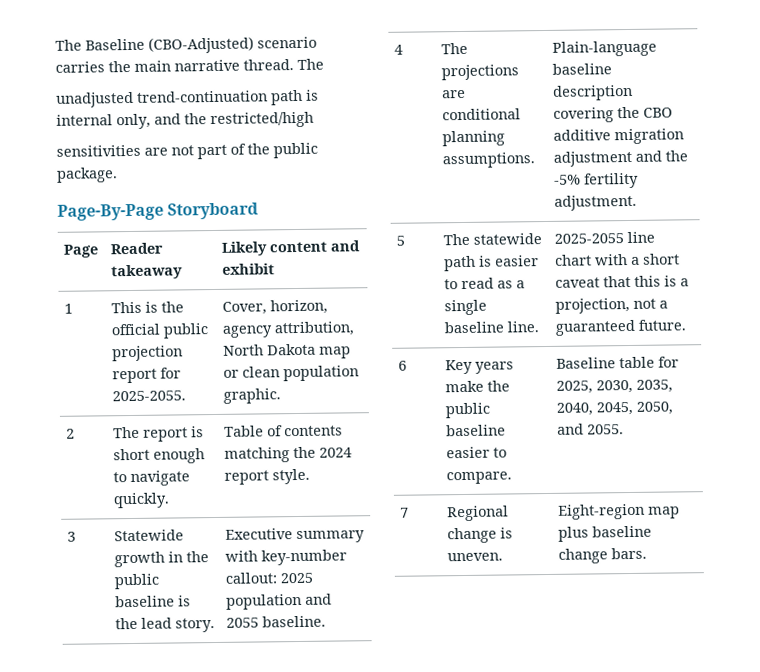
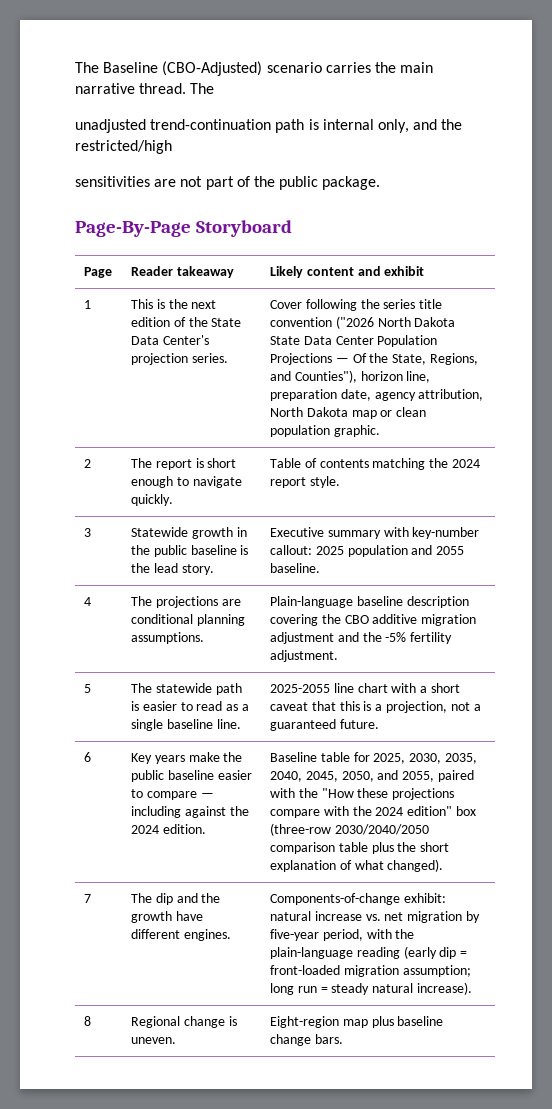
[111,323,210,339] [112,345,184,362] [112,367,182,384] [112,390,187,402] [222,299,329,315] official public projection report for 2025-2055. | Cover, horizon, -> [191,300,217,309] [131,317,242,327] [131,335,209,345] [131,353,228,365] [270,299,443,311] [270,316,456,329] [270,335,438,347] [270,353,479,365] [270,370,431,383] [270,389,371,401] next edition of the State Data Center's projection series. | Cover following the series title convention ("2026 North Dakota State Data Center Population Projections — Of the State, Regions, and Counties"), horizon line, preparation date,
[446,471,513,485] compare. -> [146,791,214,800] [131,806,249,818] [131,824,206,834] compare — including against the 2024 edition.
[587,424,625,435] [400,507,410,518] 2055. // 7 -> [402,770,475,782] [270,788,455,800] [270,806,477,818] [270,823,429,836] [270,842,450,854] [270,859,444,872] [84,894,92,903] [131,893,221,905] [131,911,203,923] [131,929,231,941] [270,893,446,905] [270,911,481,923] [270,929,415,941] [270,946,468,959] [270,965,471,977] [270,982,473,995] [84,1016,92,1026] 2055, paired with the "How these projections compare with the 2024 edition" box (three-row 2030/2040/2050 comparison table plus the short explanation of what changed). // 7 | The dip and the growth have different engines. | Components-of-change exhibit: natural increase vs. net migration by five-year period, with the plain-language reading (early dip = front-loaded migration assumption; long run = steady natural increase). // 8

